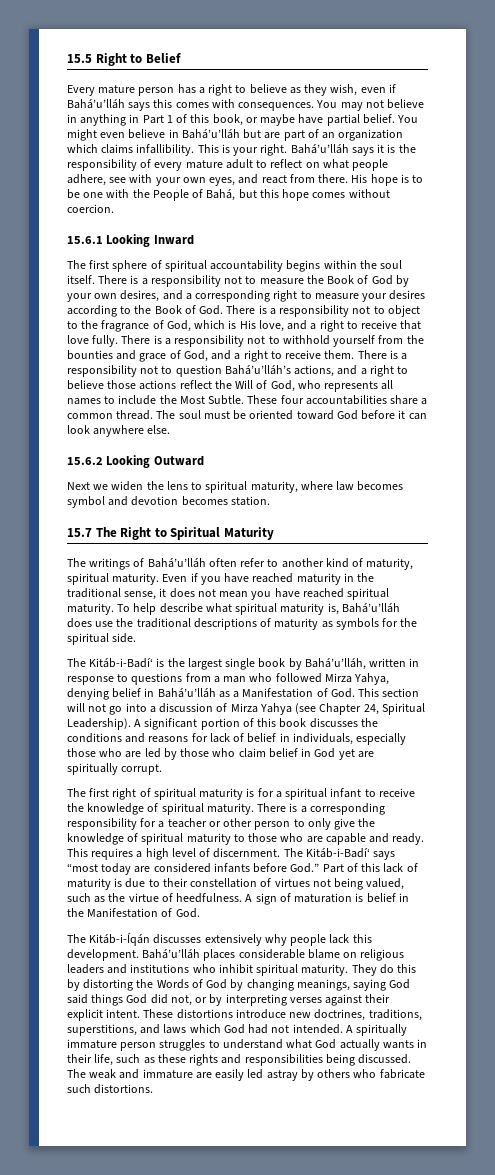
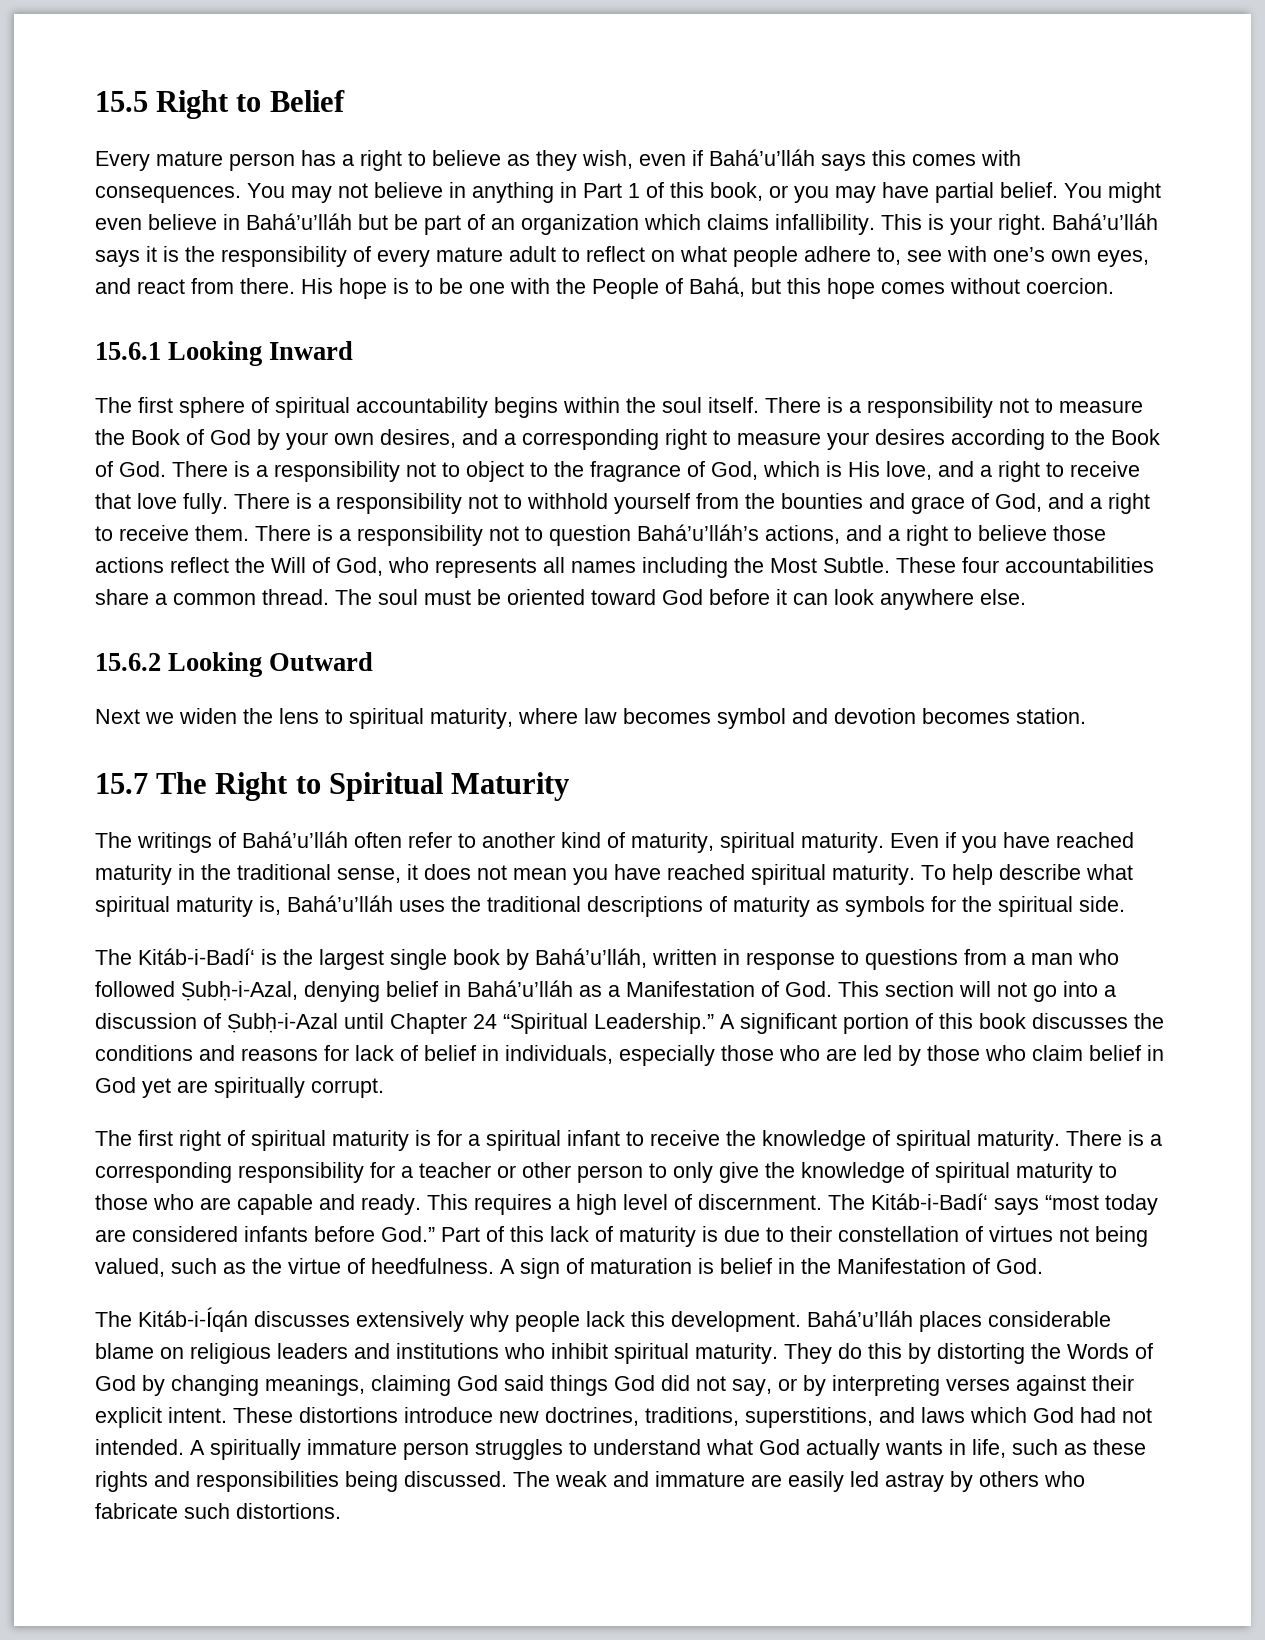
[260,114,296,126] maybe -> [794,186,876,203] you may
[264,132,281,139] are -> [394,214,418,230] be
[67,174,106,186] adhere, -> [804,246,901,265] adhere to,
[155,177,181,186] your -> [993,247,1045,262] one’s
[104,395,157,405] to include -> [642,557,728,578] including
[67,618,114,628] does use -> [399,900,445,912] uses
[324,673,390,685] Mirza Yahya, -> [181,981,298,1001] Ṣubḥ-i-Azal,
[230,703,425,715] [67,718,131,730] Mirza Yahya (see Chapter 24, Spiritual Leadership). -> [227,1013,714,1034] Ṣubḥ-i-Azal until Chapter 24 “Spiritual Leadership.”
[353,979,387,991] saying -> [371,1375,451,1396] claiming
[170,995,192,1006] not, -> [696,1376,772,1396] not say,
[67,1054,92,1063] their -> (966, 1447) none

